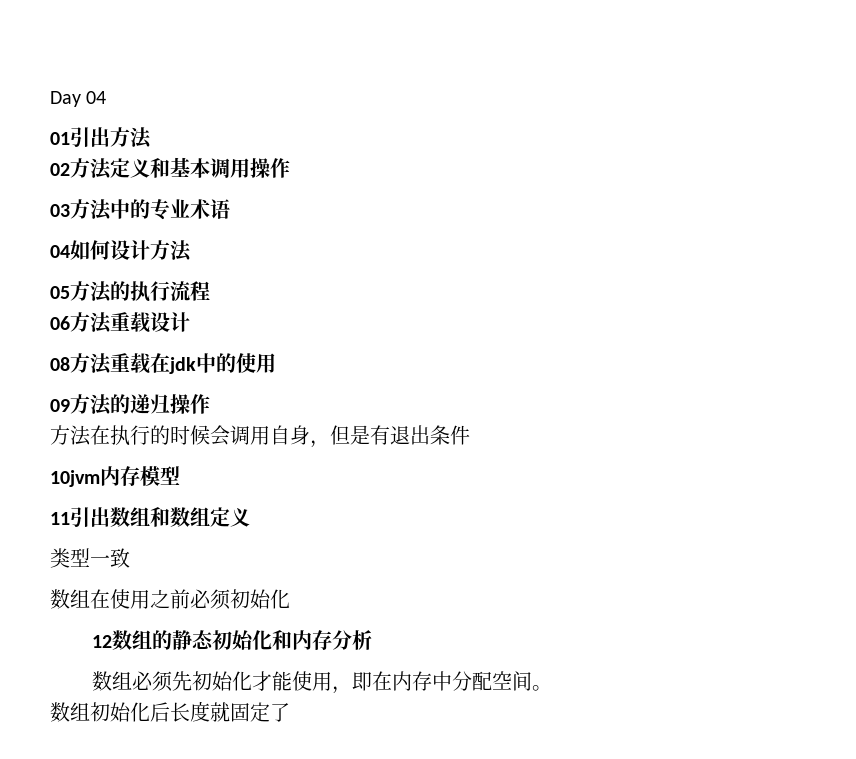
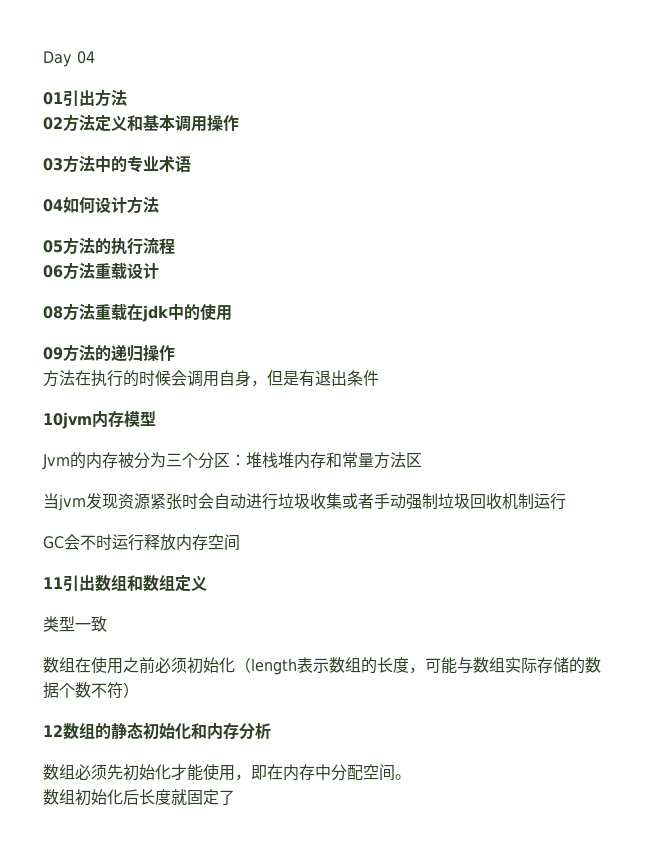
(180, 475) none -> [42,452,422,470] [43,493,566,511] [43,534,240,551] // Jvm的内存被分为三个分区：堆栈堆内存和常量方法区 // 当jvm发现资源紧张时会自动进行垃圾收集或者手动强制垃圾回收机制运行 // GC会不时运行释放内存空间
(290, 599) none -> [235,657,601,675] [43,682,139,699] （length表示数组的长度，可能与数组实际存储的数据个数不符）

